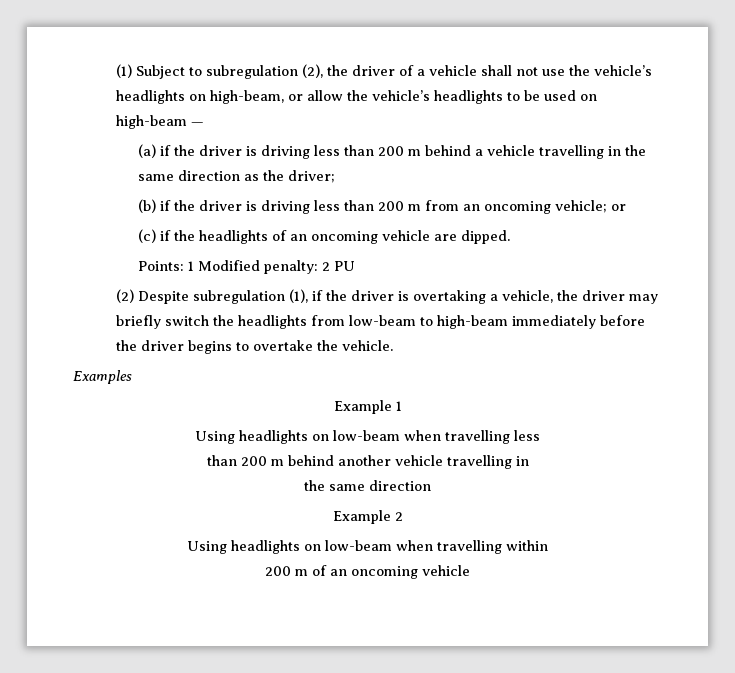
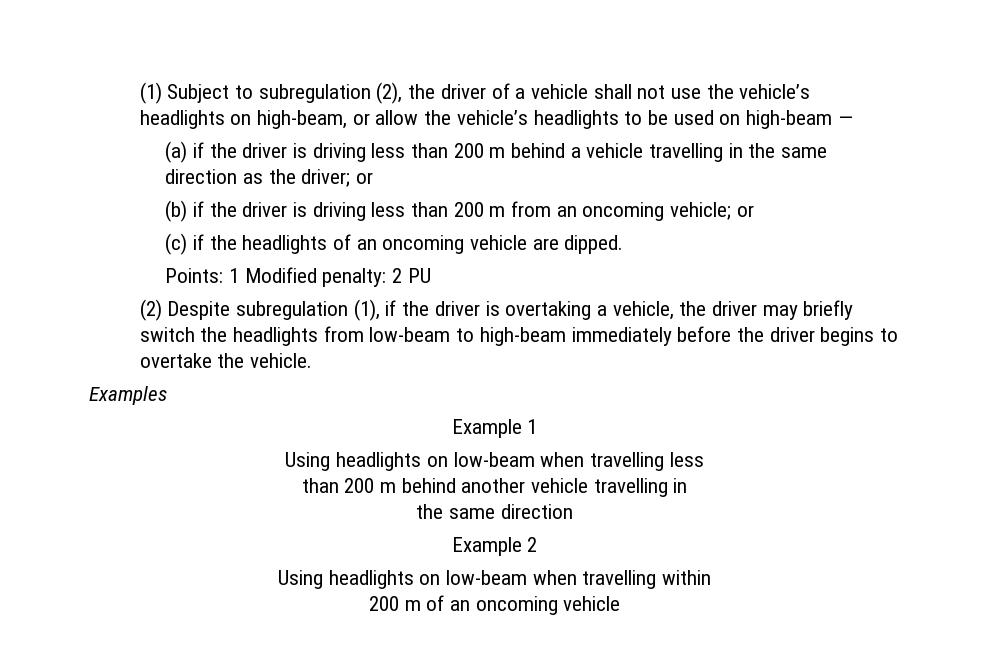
(335, 176) none -> [355,172,373,184] or

